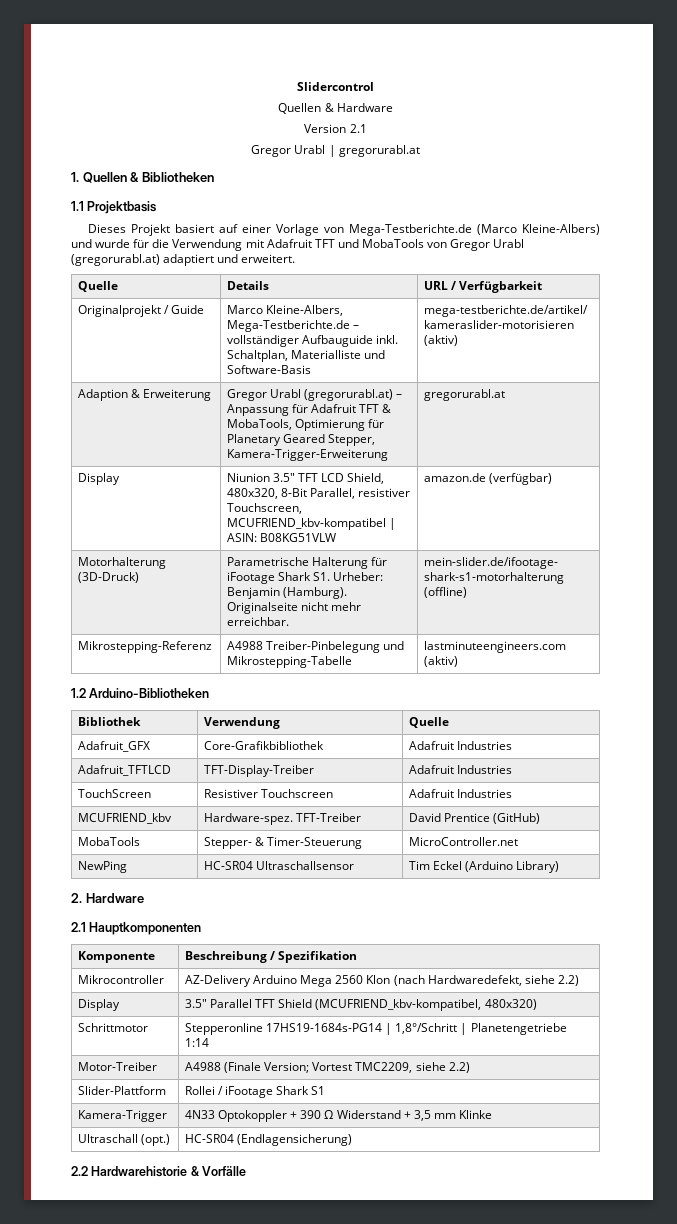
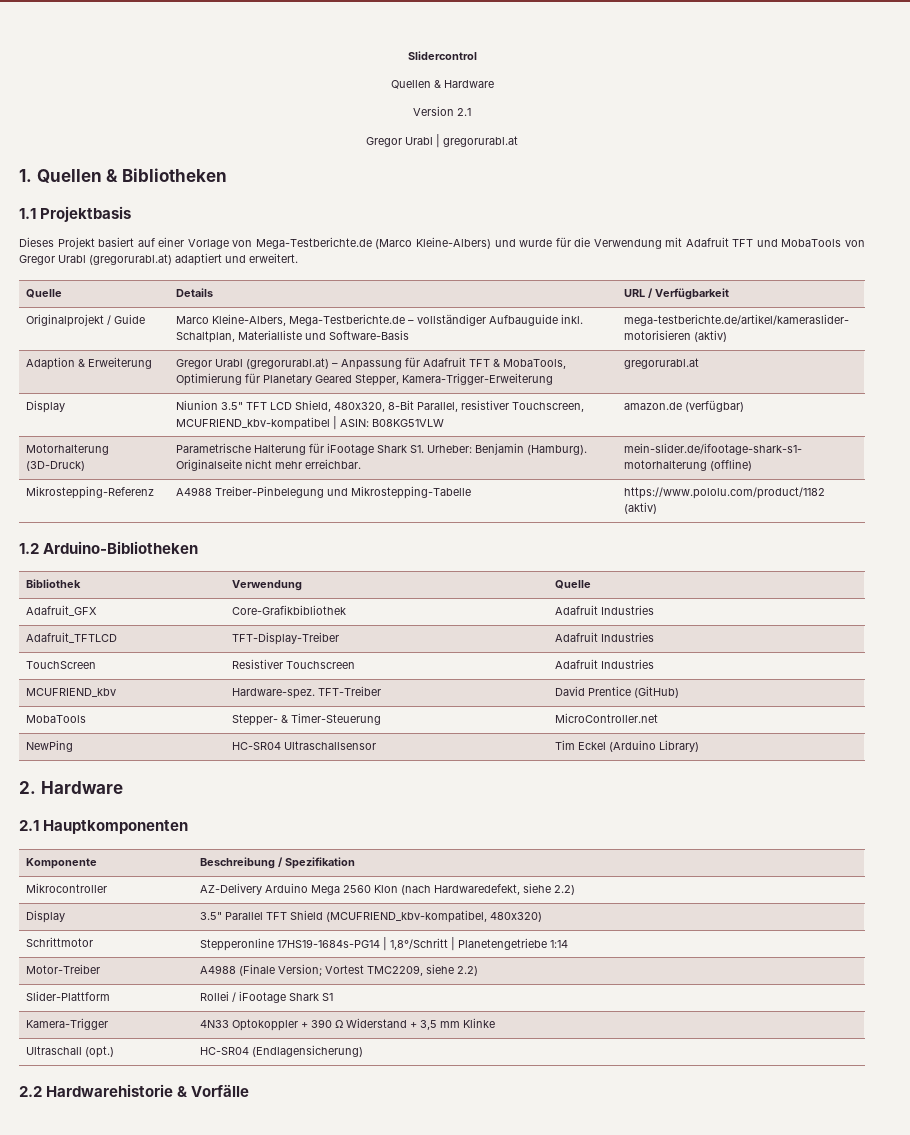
[424,641,567,653] lastminuteengineers.com -> [623,487,825,499] https://www.pololu.com/product/1182

